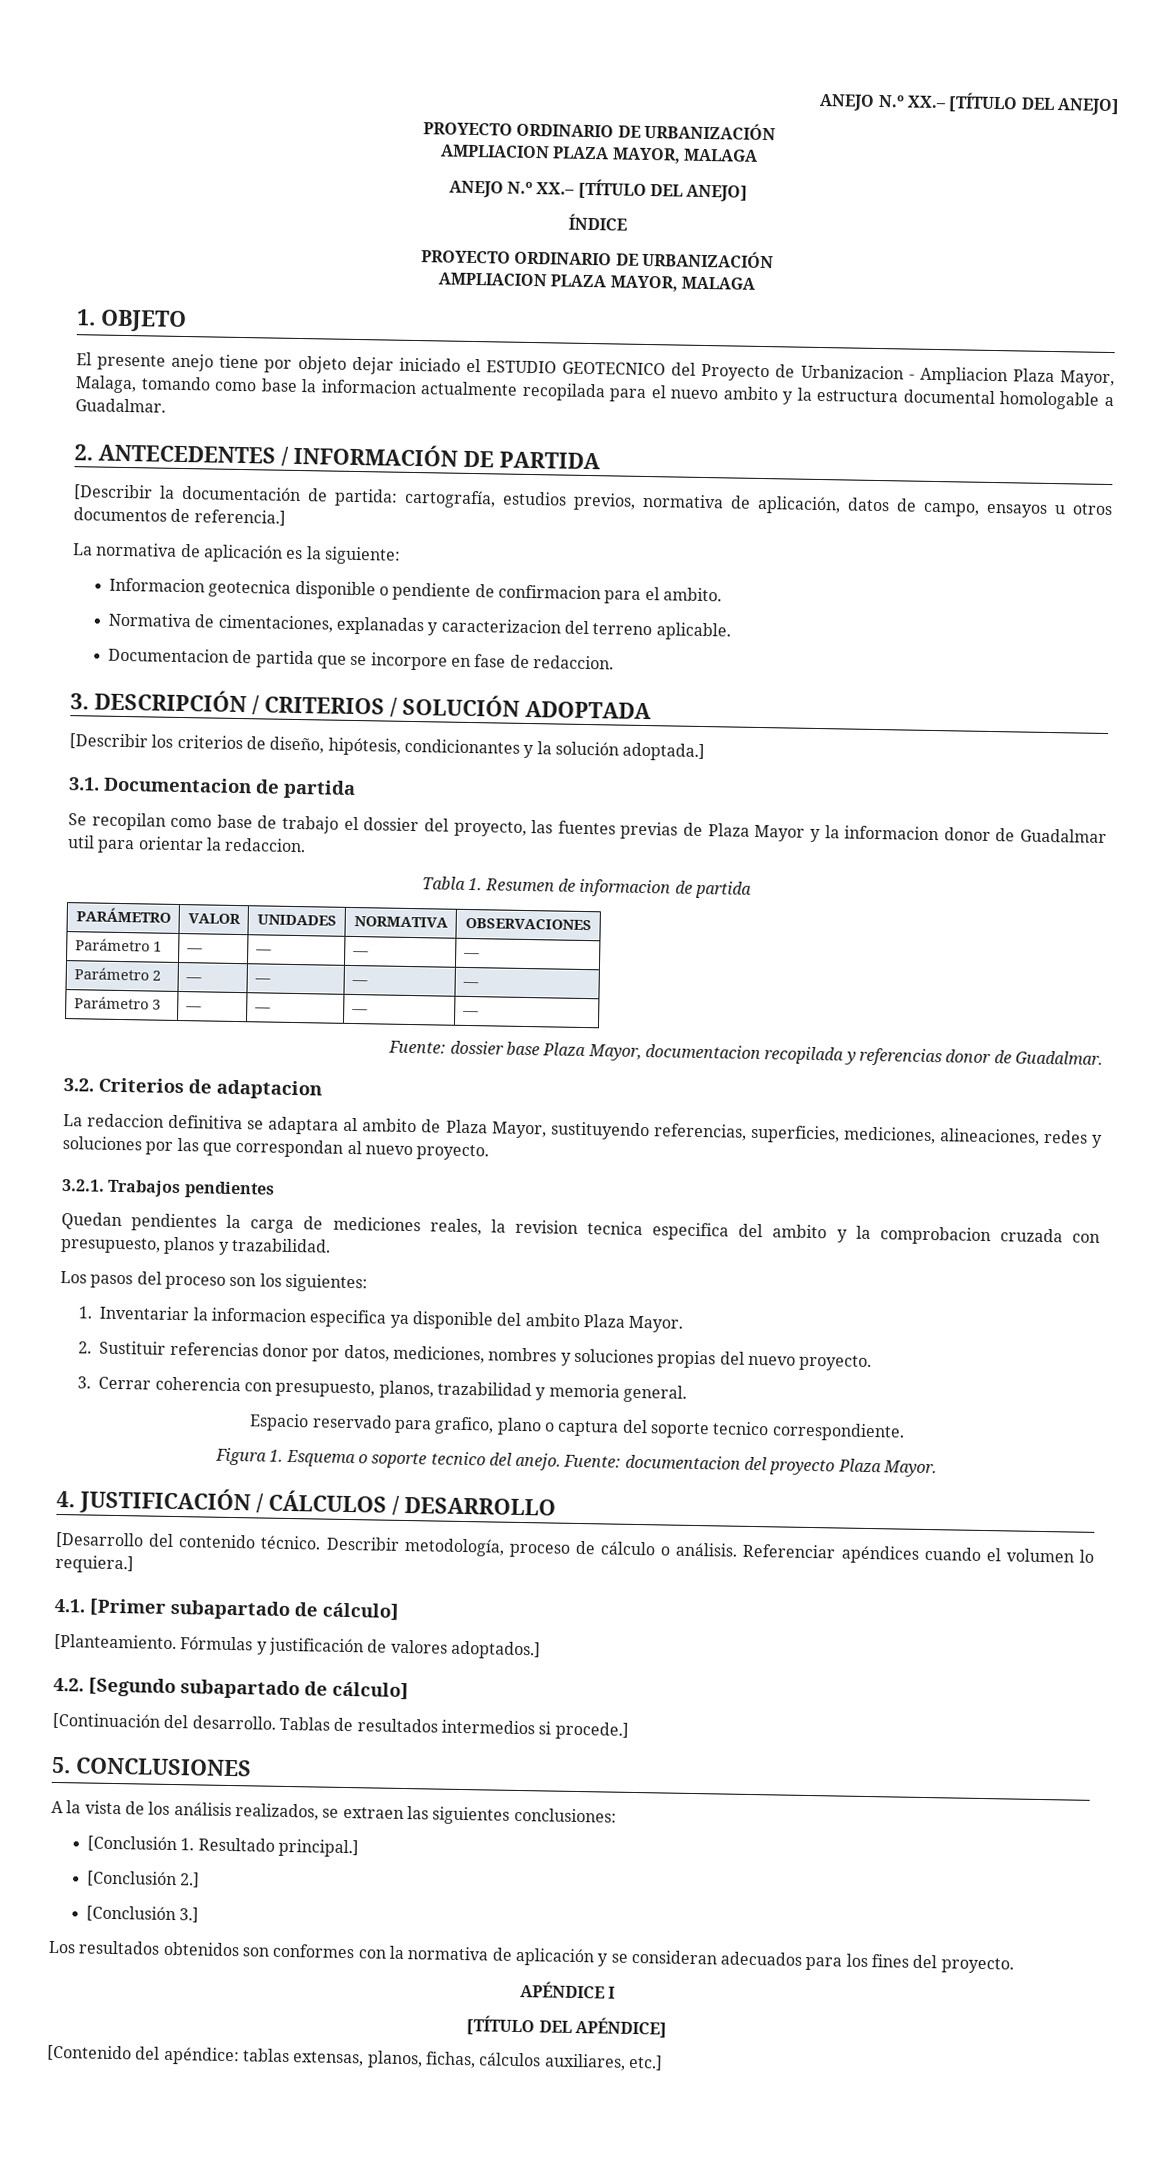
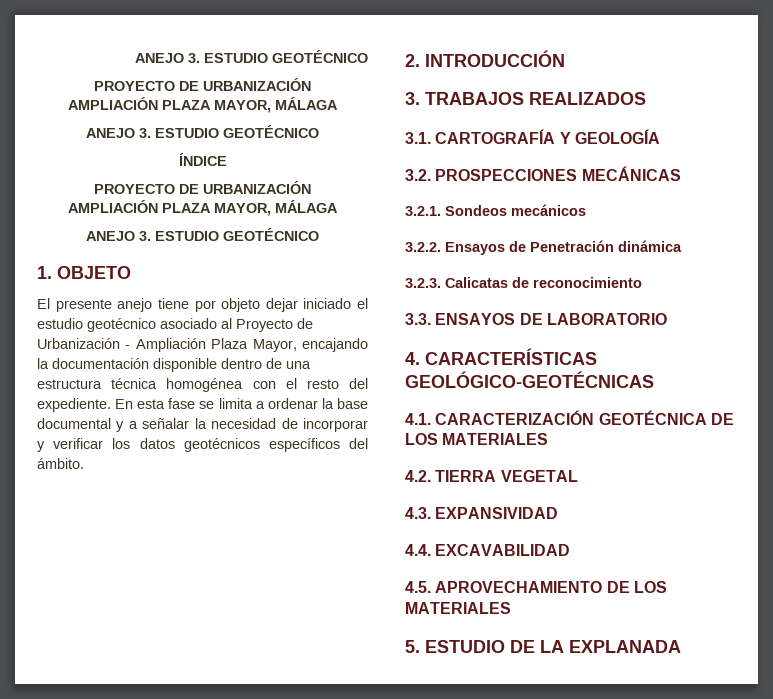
[819,92,1121,116] [423,121,776,141] [440,144,759,164] [448,178,749,202] ANEJO N.º XX.– [TÍTULO DEL ANEJO] // PROYECTO ORDINARIO DE URBANIZACIÓN // AMPLIACION PLAZA MAYOR, MALAGA // ANEJO N.º XX.– [TÍTULO DEL ANEJO] -> [135,50,368,63] [94,78,311,91] [68,97,338,113] [86,125,319,138] ANEJO 3. ESTUDIO GEOTÉCNICO // PROYECTO DE URBANIZACIÓN // AMPLIACIÓN PLAZA MAYOR, MÁLAGA // ANEJO 3. ESTUDIO GEOTÉCNICO
[514,249,774,269] [438,272,756,292] ORDINARIO DE URBANIZACIÓN // AMPLIACION PLAZA MAYOR, MALAGA -> [179,181,311,194] [68,200,338,216] [86,228,319,241] DE URBANIZACIÓN // AMPLIACIÓN PLAZA MAYOR, MÁLAGA // ANEJO 3. ESTUDIO GEOTÉCNICO
[485,360,1115,388] [75,375,1114,410] [75,398,166,413] [74,442,601,470] [73,484,1113,518] [73,507,286,526] [73,542,401,565] [108,577,722,604] [107,612,731,641] [107,647,614,671] [70,688,652,720] [69,733,706,762] [68,776,356,800] [68,812,1107,844] [67,835,307,854] [422,876,752,899] [75,907,171,923] [187,913,241,925] [256,914,337,926] [353,916,448,928] [464,917,592,931] [74,938,162,952] [185,948,203,953] [254,949,272,954] [351,950,369,956] [462,952,480,958] [73,967,161,981] [184,977,202,982] [253,978,271,983] [350,979,368,985] [461,981,479,987] [73,996,161,1010] [184,1006,202,1011] [253,1007,271,1012] [350,1008,368,1014] [461,1010,479,1016] [388,1040,1104,1067] [63,1077,322,1100] [63,1113,1103,1148] [62,1136,490,1161] [62,1179,275,1199] [61,1212,1100,1246] [60,1236,331,1255] [60,1271,368,1293] [78,1305,684,1333] [78,1340,873,1372] [77,1376,687,1403] [249,1413,905,1442] [214,1447,938,1478] [56,1486,556,1516] [55,1531,1094,1564] [55,1554,134,1574] [54,1598,399,1621] [54,1633,541,1660] [53,1677,409,1701] [52,1712,629,1740] [51,1756,252,1777] [51,1800,617,1825] [86,1835,359,1858] [86,1870,201,1888] [85,1905,200,1923] [48,1940,1014,1974] [519,1981,616,1999] [466,2015,667,2039] [47,2044,663,2071] ESTUDIO GEOTECNICO del Proyecto de Urbanizacion - Ampliacion Plaza Mayor, Malaga, tomando como base la informacion actualmente recopilada para el nuevo ambito y la estructura documental homologable a Guadalmar. // 2. ANTECEDENTES / INFORMACIÓN DE PARTIDA // [Describir la documentación de partida: cartografía, estudios previos, normativa de aplicación, datos de campo, ensayos u otros documentos de referencia.] // La normativa de aplicación es la siguiente: // Informacion geotecnica disponible o pendiente de confirmacion para el ambito. // Normativa de cimentaciones, explanadas y caracterizacion del terreno aplicable. // Documentacion de partida que se incorpore en fase de redaccion. // 3. DESCRIPCIÓN / CRITERIOS / SOLUCIÓN ADOPTADA // [Describir los criterios de diseño, hipótesis, condicionantes y la solución adoptada.] // 3.1. Documentacion de partida // Se recopilan como base de trabajo el dossier del proyecto, las fuentes previas de Plaza Mayor y la informacion donor de Guadalmar util para orientar la redaccion. // Tabla 1. Resumen de informacion de partida // PARÁMETRO | VALOR | UNIDADES | NORMATIVA | OBSERVACIONES // Parámetro 1 | — | — | — | — // Parámetro 2 | — | — | — | — // Parámetro 3 | — | — | — | — // Fuente: dossier base Plaza Mayor, documentacion recopilada y referencias donor de Guadalmar. // 3.2. Criterios de adaptacion // La redaccion definitiva se adaptara al ambito de Plaza Mayor, sustituyendo referencias, superficies, mediciones, alineaciones, redes y soluciones por las que correspondan al nuevo proyecto. // 3.2.1. Trabajos pendientes // Quedan pendientes la carga de mediciones reales, la revision tecnica especifica del ambito y la comprobacion cruzada con presupuesto, planos y trazabilidad. // Los pasos del proceso son los siguientes: // 1. Inventariar la informacion especifica ya disponible del ambito Plaza Mayor. // 2. Sustituir referencias donor por datos, mediciones, nombres y soluciones propias del nuevo proyecto. // 3. Cerrar coherencia con presupuesto, planos, trazabilidad y memoria general. // Espacio reservado para grafico, plano o captura del soporte tecnico correspondiente. // Figura 1. Esquema o soporte tecnico del anejo. Fuente: documentacion del proyecto Plaza Mayor. // 4. JUSTIFICACIÓN / CÁLCULOS / DESARROLLO // [Desarrollo del contenido técnico. Describir metodología, proceso de cálculo o análisis. Referenciar apéndices cuando el volumen lo requiera.] // 4.1. [Primer subapartado de cálculo] // [Planteamiento. Fórmulas y justificación de valores adoptados.] // 4.2. [Segundo subapartado de cálculo] // [Continuación del desarrollo. Tablas de resultados intermedios si procede.] // 5. CONCLUSIONES // A la vista de los análisis realizados, se extraen las siguientes conclusiones: // [Conclusión 1. Resultado principal.] // [Conclusión 2.] // [Conclusión 3.] // Los resultados obtenidos son conformes con la normativa de aplicación y se consideran adecuados para los fines del proyecto. // APÉNDICE I // [TÍTULO DEL APÉNDICE] // [Contenido del apéndice: tablas extensas, planos, fichas, cálculos auxiliares, etc.] -> [37,318,313,332] [37,338,368,352] [37,358,311,372] [37,378,368,392] [37,398,368,412] [37,418,368,432] [37,438,368,452] [37,458,84,469] [405,50,565,67] [405,92,646,105] [405,129,660,144] [405,166,681,181] [405,204,586,216] [405,240,682,255] [405,277,642,288] [405,313,667,325] [405,348,597,365] [405,371,654,388] [405,410,734,425] [405,433,549,445] [405,470,578,482] [405,507,559,519] [405,544,571,556] [405,581,667,593] [405,602,511,614] [405,640,681,653] estudio geotécnico asociado al Proyecto de Urbanización - Ampliación Plaza Mayor, encajando la documentación disponible dentro de una estructura técnica homogénea con el resto del expediente. En esta fase se limita a ordenar la base documental y a señalar la necesidad de incorporar y verificar los datos geotécnicos específicos del ámbito. // 2. INTRODUCCIÓN // 3. TRABAJOS REALIZADOS // 3.1. CARTOGRAFÍA Y GEOLOGÍA // 3.2. PROSPECCIONES MECÁNICAS // 3.2.1. Sondeos mecánicos // 3.2.2. Ensayos de Penetración dinámica // 3.2.3. Calicatas de reconocimiento // 3.3. ENSAYOS DE LABORATORIO // 4. CARACTERÍSTICAS GEOLÓGICO-GEOTÉCNICAS // 4.1. CARACTERIZACIÓN GEOTÉCNICA DE LOS MATERIALES // 4.2. TIERRA VEGETAL // 4.3. EXPANSIVIDAD // 4.4. EXCAVABILIDAD // 4.5. APROVECHAMIENTO DE LOS MATERIALES // 5. ESTUDIO DE LA EXPLANADA

